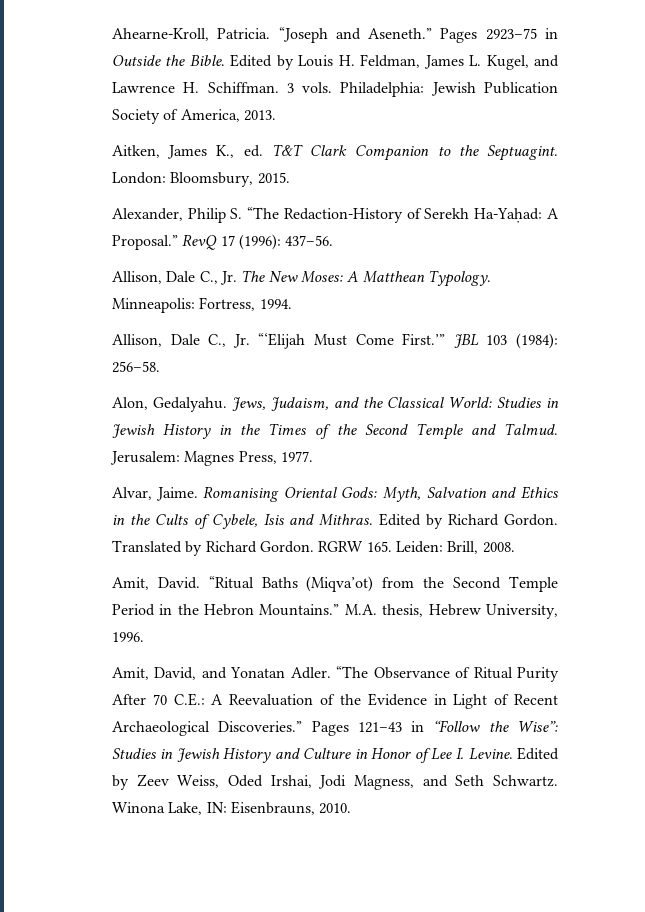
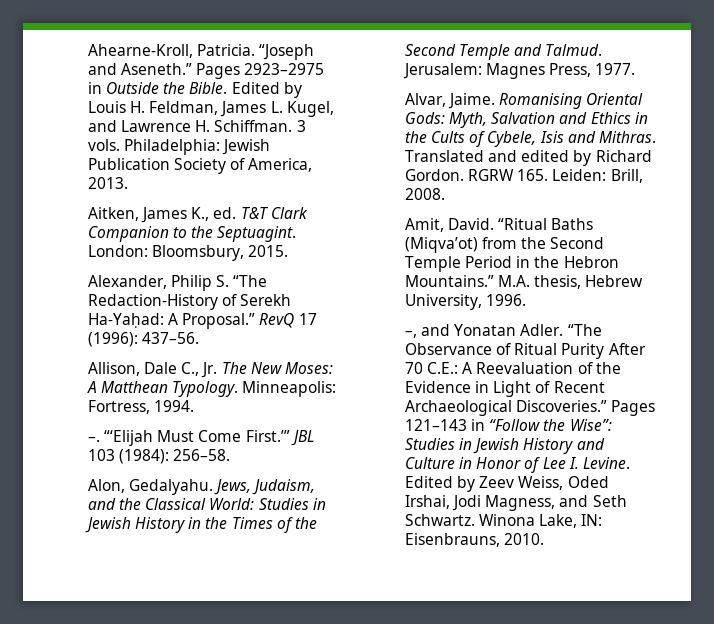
[485,28,537,40] 2923–75 -> [244,63,325,75] 2923–2975
[111,334,250,348] Allison, Dale C., Jr. -> [87,437,100,442] –.
[379,513,559,529] [111,540,182,553] Edited by Richard Gordon. Translated -> [404,150,570,162] Translated and edited
[111,667,197,680] Amit, David, -> [404,331,417,338] –,
[357,722,402,733] 121–43 -> [404,419,467,431] 121–143

